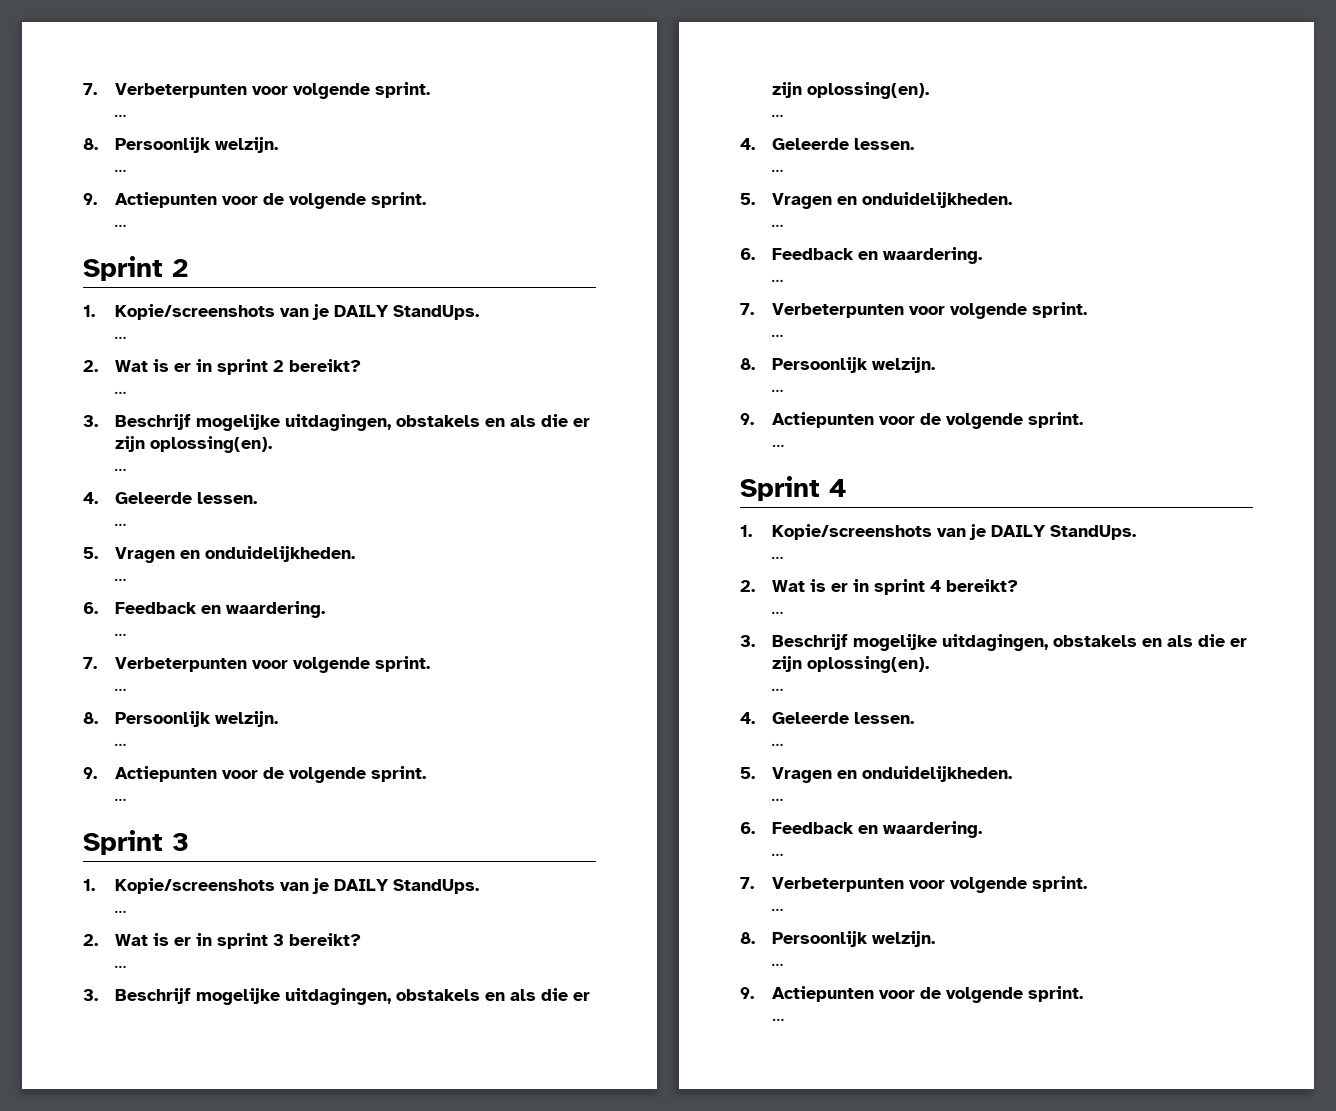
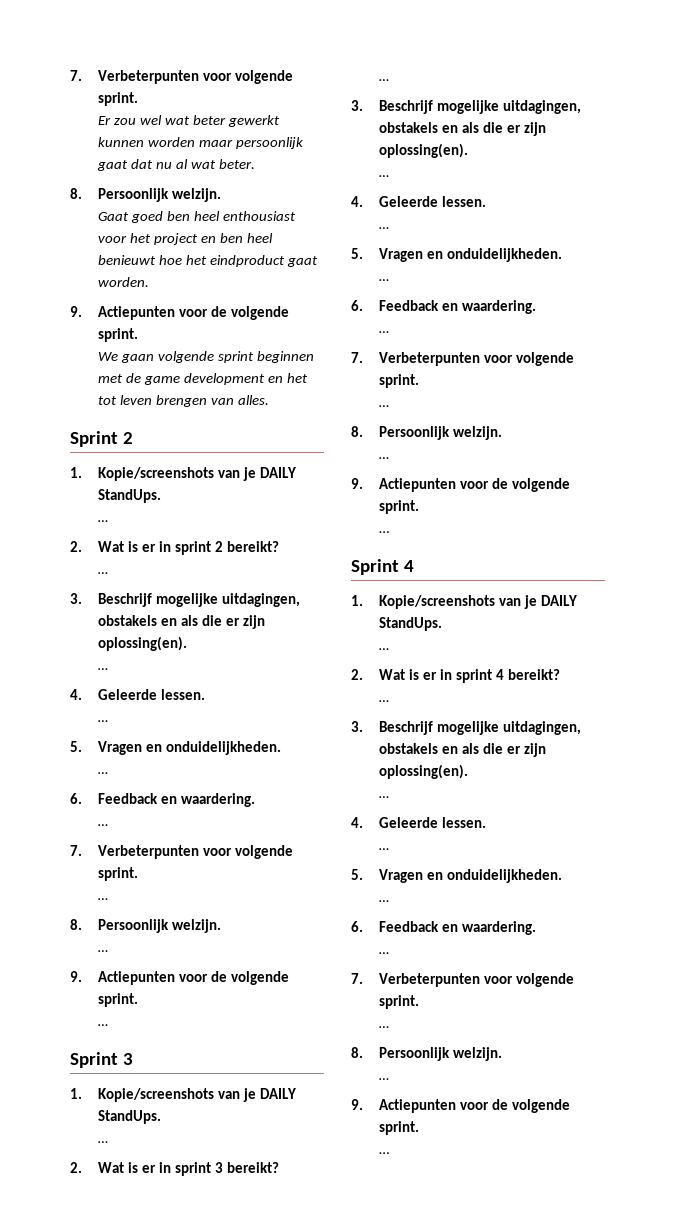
[83,82,430,99] [114,114,128,117] [83,137,278,153] [114,169,128,172] [83,192,426,209] [114,224,128,227] 7. Verbeterpunten voor volgende sprint. // … // 8. Persoonlijk welzijn. // … // 9. Actiepunten voor de volgende sprint. // … -> [70,70,294,84] [98,92,139,106] [98,115,280,127] [98,137,303,149] [97,159,255,171] [70,188,222,202] [98,211,296,223] [98,233,273,245] [98,255,318,267] [98,277,150,287] [70,306,289,320] [98,328,139,342] [98,351,314,363] [98,373,308,385] [98,395,269,407] 7. Verbeterpunten voor volgende sprint. // Er zou wel wat beter gewerkt kunnen worden maar persoonlijk gaat dat nu al wat beter. // 8. Persoonlijk welzijn. // Gaat goed ben heel enthousiast voor het project en ben heel benieuwt hoe het eindproduct gaat worden. // 9. Actiepunten voor de volgende sprint. // We gaan volgende sprint beginnen met de game development en het tot leven brengen van alles.

